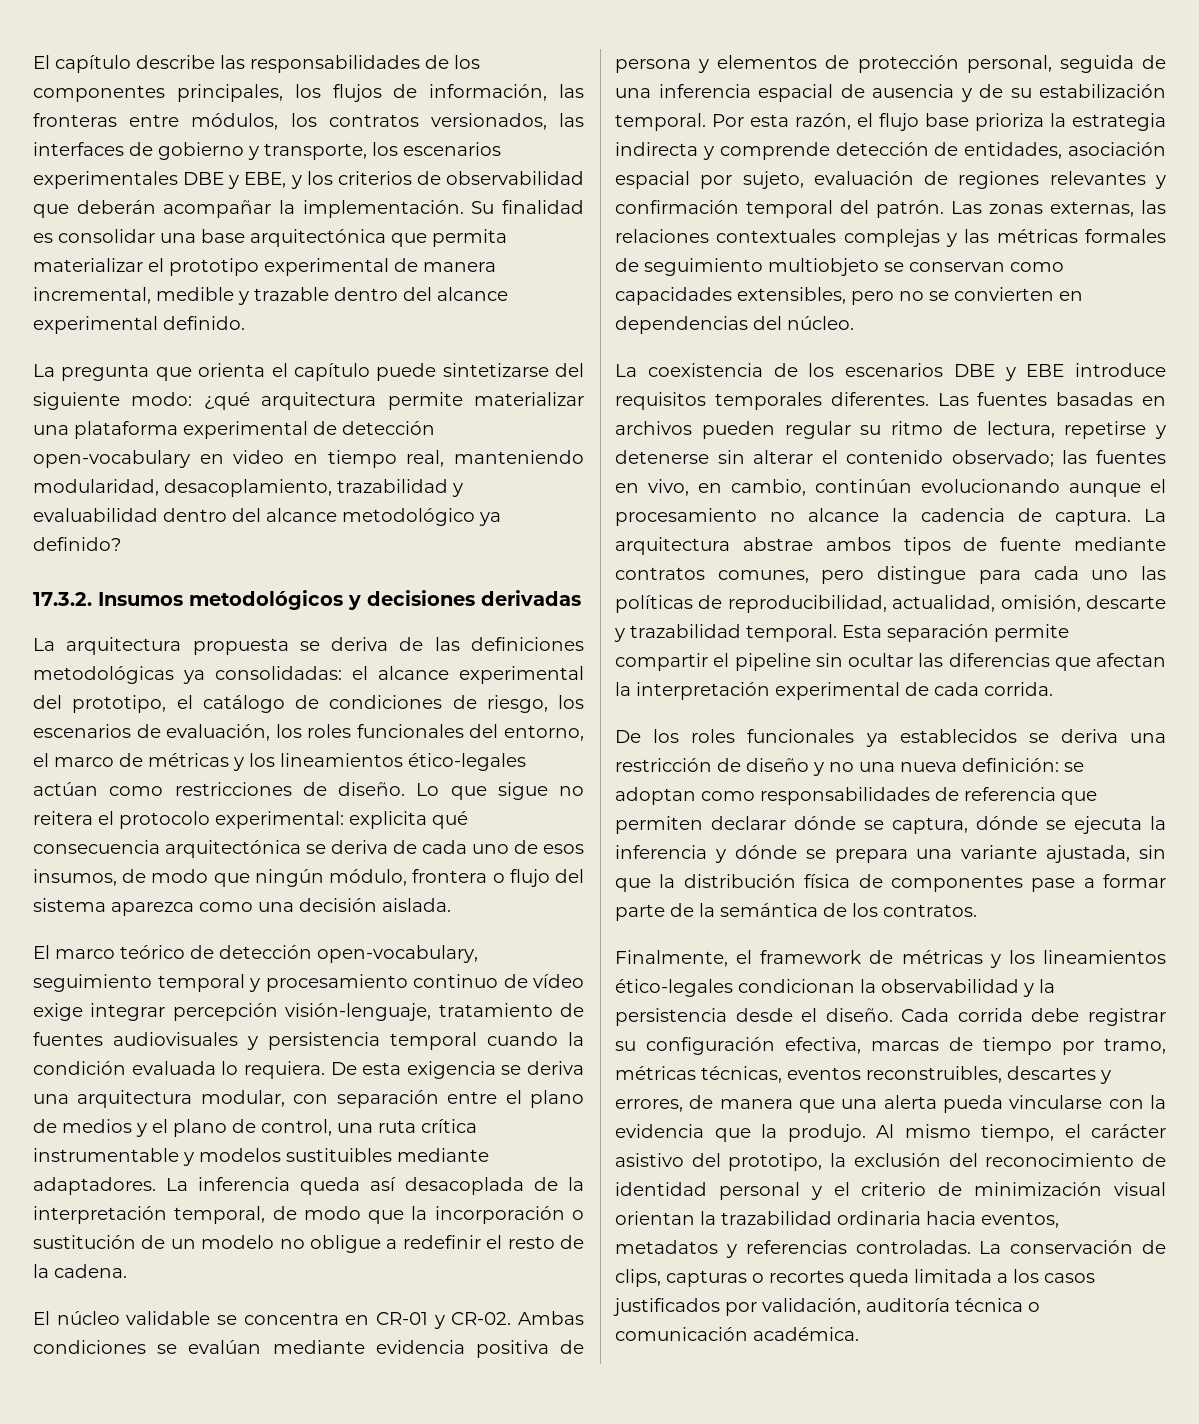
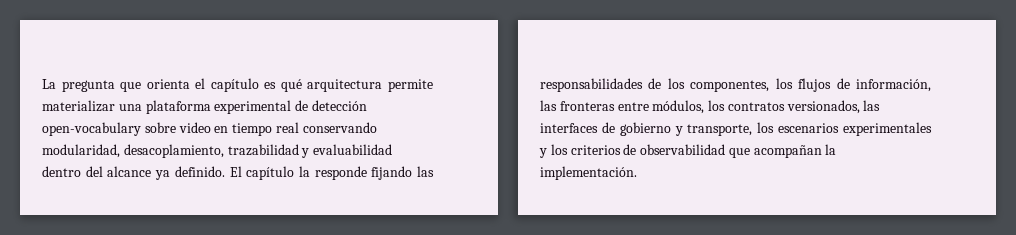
[33,55,215,73] El capítulo describe -> [42,78,434,92] [42,100,367,114] [42,122,377,136] [42,144,393,158] [42,166,413,180] La pregunta que orienta el capítulo es qué arquitectura permite materializar una plataforma experimental de detección open-vocabulary sobre video en tiempo real conservando modularidad, desacoplamiento, trazabilidad y evaluabilidad dentro del alcance ya definido. El capítulo la responde fijando
[33,84,283,102] componentes principales, -> [690,80,770,92] componentes,
[183,172,287,189] DBE y EBE, -> (932, 129) none
[76,200,584,218] [33,229,507,247] [33,258,496,276] [33,287,508,305] [33,316,245,334] [33,363,584,381] [33,392,584,410] [33,421,435,439] [33,450,584,468] [33,479,463,497] [33,508,501,526] [33,537,121,551] [33,590,581,610] [33,637,584,655] [33,666,584,684] [33,695,584,713] [33,724,584,741] [33,753,526,771] [33,782,584,800] [33,811,468,829] [33,840,584,858] [33,869,584,887] [33,898,451,916] [33,945,478,963] [33,974,584,992] [33,1003,584,1021] [33,1032,584,1050] [33,1061,584,1079] [33,1090,584,1108] [33,1119,477,1137] [33,1148,489,1166] [33,1177,584,1195] [33,1206,584,1224] [33,1235,584,1253] [33,1264,127,1278] [33,1311,584,1329] [33,1340,584,1358] [615,55,1166,73] [615,84,1166,102] [615,113,1166,131] [615,142,1166,160] [615,171,1166,189] [615,200,1166,218] [615,229,1166,247] [615,258,1064,276] [615,287,1083,305] [615,316,854,334] [615,363,1166,381] [615,392,1166,410] [615,421,1166,439] [615,450,1166,467] [615,479,1166,497] [615,508,1166,526] [615,537,1166,555] [615,566,1166,584] [615,595,1166,613] [614,624,1069,642] [615,653,1166,671] [615,682,1053,700] [615,729,1166,747] [615,758,1084,776] [615,787,1097,805] [615,816,1166,834] [615,845,1166,863] [615,874,1166,892] [615,903,977,921] [615,950,1166,968] [615,979,1055,997] [615,1008,1166,1026] [615,1037,1166,1055] [615,1066,1111,1084] [615,1095,1166,1113] [615,1124,1166,1142] [615,1153,1166,1171] [615,1182,1166,1200] [615,1211,1059,1228] [615,1240,1166,1258] [615,1269,1095,1287] [613,1298,1040,1316] [615,1327,859,1341] deberán acompañar la implementación. Su finalidad es consolidar una base arquitectónica que permita materializar el prototipo experimental de manera incremental, medible y trazable dentro del alcance experimental definido. // La pregunta que orienta el capítulo puede sintetizarse del siguiente modo: ¿qué arquitectura permite materializar una plataforma experimental de detección open-vocabulary en video en tiempo real, manteniendo modularidad, desacoplamiento, trazabilidad y evaluabilidad dentro del alcance metodológico ya definido? // 17.3.2. Insumos metodológicos y decisiones derivadas // La arquitectura propuesta se deriva de las definiciones metodológicas ya consolidadas: el alcance experimental del prototipo, el catálogo de condiciones de riesgo, los escenarios de evaluación, los roles funcionales del entorno, el marco de métricas y los lineamientos ético-legales actúan como restricciones de diseño. Lo que sigue no reitera el protocolo experimental: explicita qué consecuencia arquitectónica se deriva de cada uno de esos insumos, de modo que ningún módulo, frontera o flujo del sistema aparezca como una decisión aislada. // El marco teórico de detección open-vocabulary, seguimiento temporal y procesamiento continuo de vídeo exige integrar percepción visión-lenguaje, tratamiento de fuentes audiovisuales y persistencia temporal cuando la condición evaluada lo requiera. De esta exigencia se deriva una arquitectura modular, con separación entre el plano de medios y el plano de control, una ruta crítica instrumentable y modelos sustituibles mediante adaptadores. La inferencia queda así desacoplada de la interpretación temporal, de modo que la incorporación o sustitución de un modelo no obligue a redefinir el resto de la cadena. // El núcleo validable se concentra en CR-01 y CR-02. Ambas condiciones se evalúan mediante evidencia positiva de persona y elementos de protección personal, seguida de una inferencia espacial de ausencia y de su estabilización temporal. Por esta razón, el flujo base prioriza la estrategia indirecta y comprende detección de entidades, asociación espacial por sujeto, evaluación de regiones relevantes y confirmación temporal del patrón. Las zonas externas, las relaciones contextuales complejas y las métricas formales de seguimiento multiobjeto se conservan como capacidades extensibles, pero no se convierten en dependencias del núcleo. // La coexistencia de los escenarios DBE y EBE introduce requisitos temporales diferentes. Las fuentes basadas en archivos pueden regular su ritmo de lectura, repetirse y detenerse sin alterar el contenido observado; las fuentes en vivo, en cambio, continúan evolucionando aunque el procesamiento no alcance la cadencia de captura. La arquitectura abstrae ambos tipos de fuente mediante contratos comunes, pero distingue para cada uno las políticas de reproducibilidad, actualidad, omisión, descarte y trazabilidad temporal. Esta separación permite compartir el pipeline sin ocultar las diferencias que afectan la interpretación experimental de cada corrida. // De los roles funcionales ya establecidos se deriva una restricción de diseño y no una nueva definición: se adoptan como responsabilidades de referencia que permiten declarar dónde se captura, dónde se ejecuta la inferencia y dónde se prepara una variante ajustada, sin que la distribución física de componentes pase a formar parte de la semántica de los contratos. // Finalmente, el framework de métricas y los lineamientos ético-legales condicionan la observabilidad y la persistencia desde el diseño. Cada corrida debe registrar su configuración efectiva, marcas de tiempo por tramo, métricas técnicas, eventos reconstruibles, descartes y errores, de manera que una alerta pueda vincularse con la evidencia que la produjo. Al mismo tiempo, el carácter asistivo del prototipo, la exclusión del reconocimiento de identidad personal y el criterio de minimización visual orientan la trazabilidad ordinaria hacia eventos, metadatos y referencias controladas. La conservación de clips, capturas o recortes queda limitada a los casos justificados por validación, auditoría técnica o comunicación académica. -> [753,144,837,158] [540,166,637,180] acompañan la implementación.

